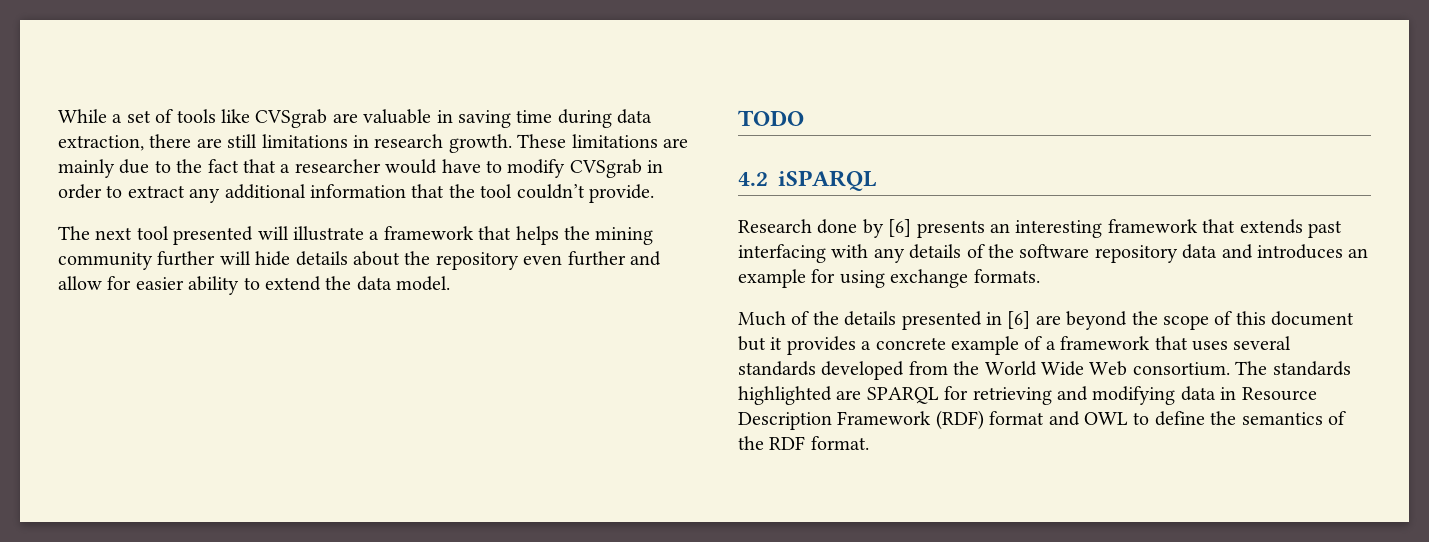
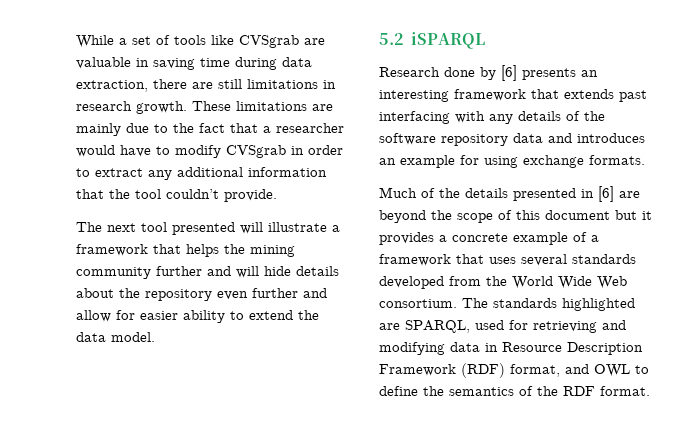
(216, 258) none -> [207,266,231,276] and
[738,110,804,126] [738,172,768,186] TODO // 4.2 -> [379,33,404,45] 5.2
[866,387,939,404] SPARQL -> [405,320,504,333] SPARQL, used
[989,411,1045,425] format -> [510,364,560,377] format,

